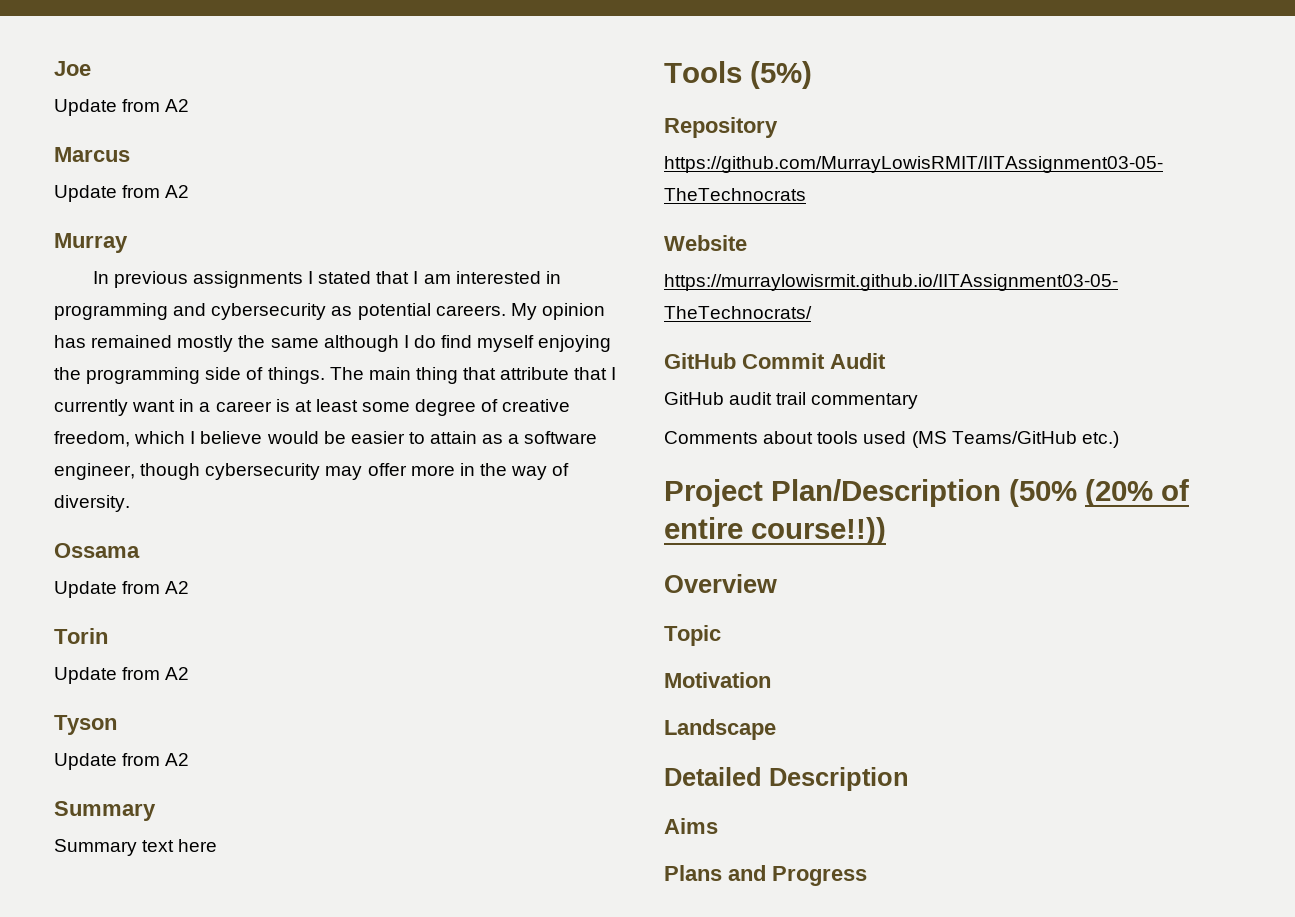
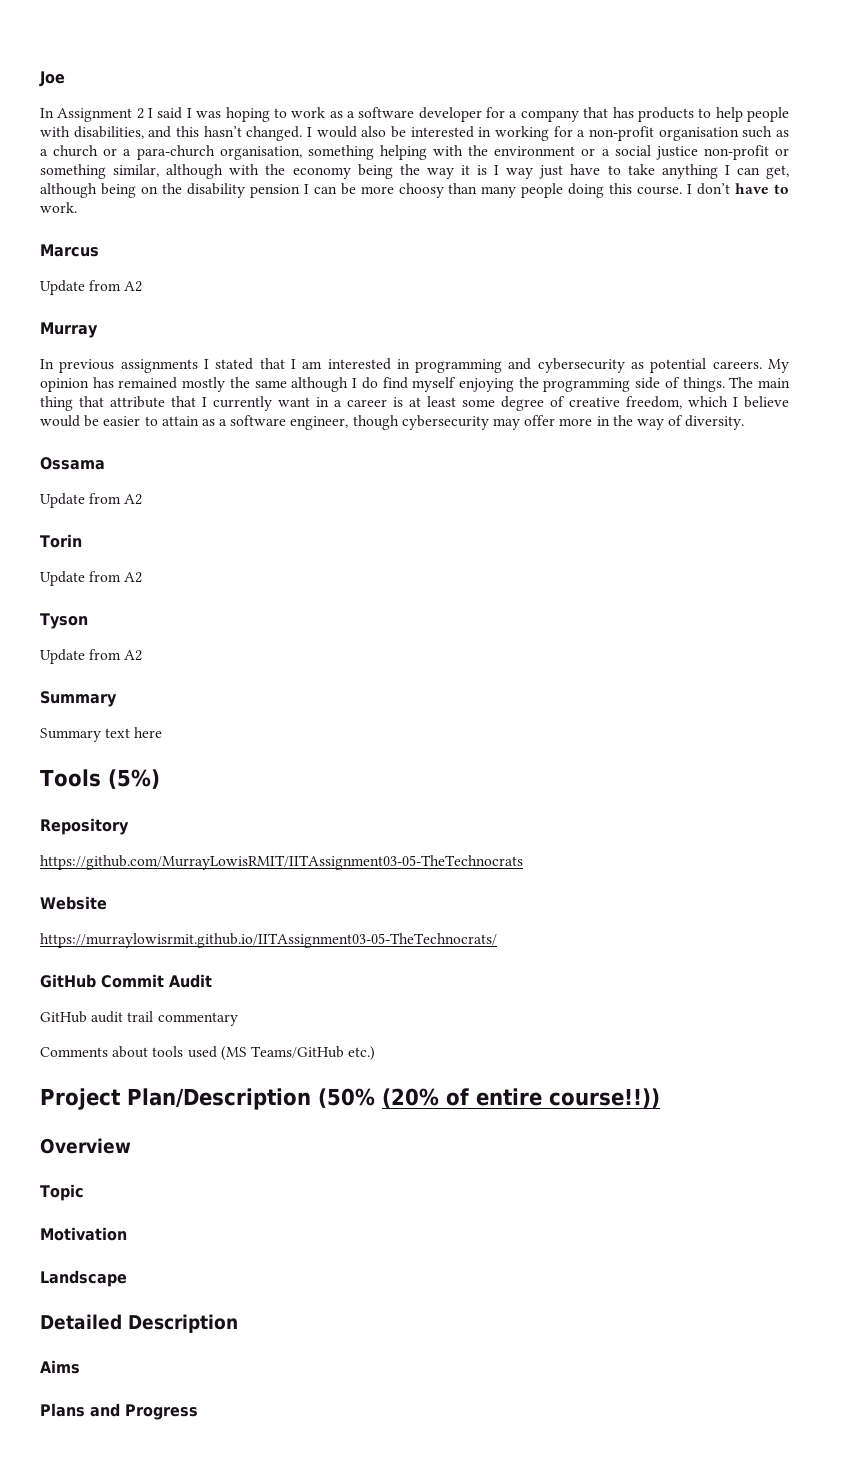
[54,99,190,116] Update from A2 -> [40,107,790,122] [40,126,789,141] [40,145,789,160] [40,164,790,179] [40,183,790,198] [40,202,77,213] In Assignment 2 I said I was hoping to work as a software developer for a company that has products to help people with disabilities, and this hasn’t changed. I would also be interested in working for a non-profit organisation such as a church or a para-church organisation, something helping with the environment or a social justice non-profit or something similar, although with the economy being the way it is I way just have to take anything I can get, although being on the disability pension I can be more choosy than many people doing this course. I don’t have to work.

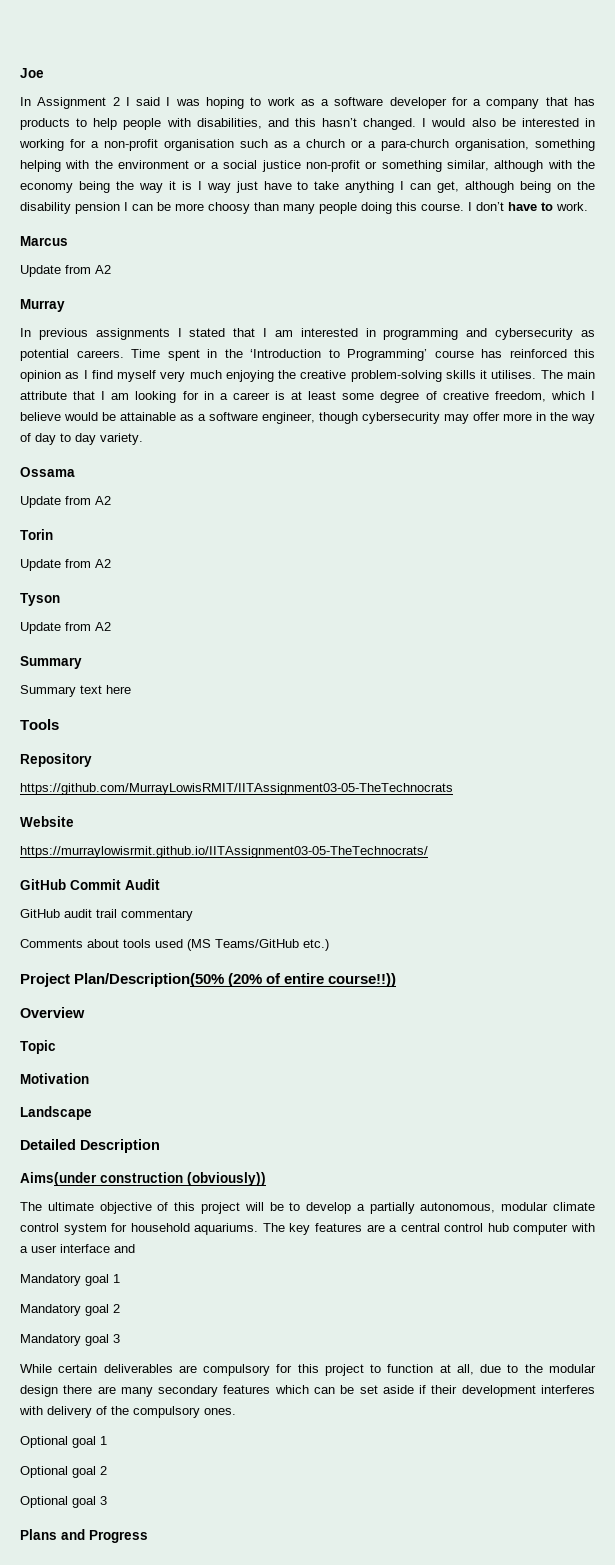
[768,359,789,373] [40,377,790,392] [40,396,310,411] My opinion has remained mostly the same although I do find myself enjoying the programming side of things. The main thing that attribute that I currently want -> [131,349,595,361] [20,370,595,382] [20,391,199,403] Time spent in the ‘Introduction to Programming’ course has reinforced this opinion as I find myself very much enjoying the creative problem-solving skills it utilises. The main attribute that I am looking for
[103,416,199,426] easier to attain -> [120,412,176,421] attainable
[685,415,745,430] diversity. -> [35,433,143,445] day to day variety.
[107,769,160,789] (5%) -> (59, 724) none
[127,1088,375,1110] Plan/Description (50% -> [74,973,225,987] Plan/Description(50%
[40,1360,80,1374] Aims -> [20,1172,266,1186] [20,1202,595,1214] [20,1223,595,1235] [20,1244,135,1253] [20,1274,120,1286] [20,1304,120,1316] [20,1334,120,1346] [20,1364,596,1376] [20,1385,595,1397] [19,1406,236,1418] [20,1436,107,1448] [20,1466,107,1478] [20,1496,107,1508] Aims(under construction (obviously)) // The ultimate objective of this project will be to develop a partially autonomous, modular climate control system for household aquariums. The key features are a central control hub computer with a user interface and // Mandatory goal 1 // Mandatory goal 2 // Mandatory goal 3 // While certain deliverables are compulsory for this project to function at all, due to the modular design there are many secondary features which can be set aside if their development interferes with delivery of the compulsory ones. // Optional goal 1 // Optional goal 2 // Optional goal 3

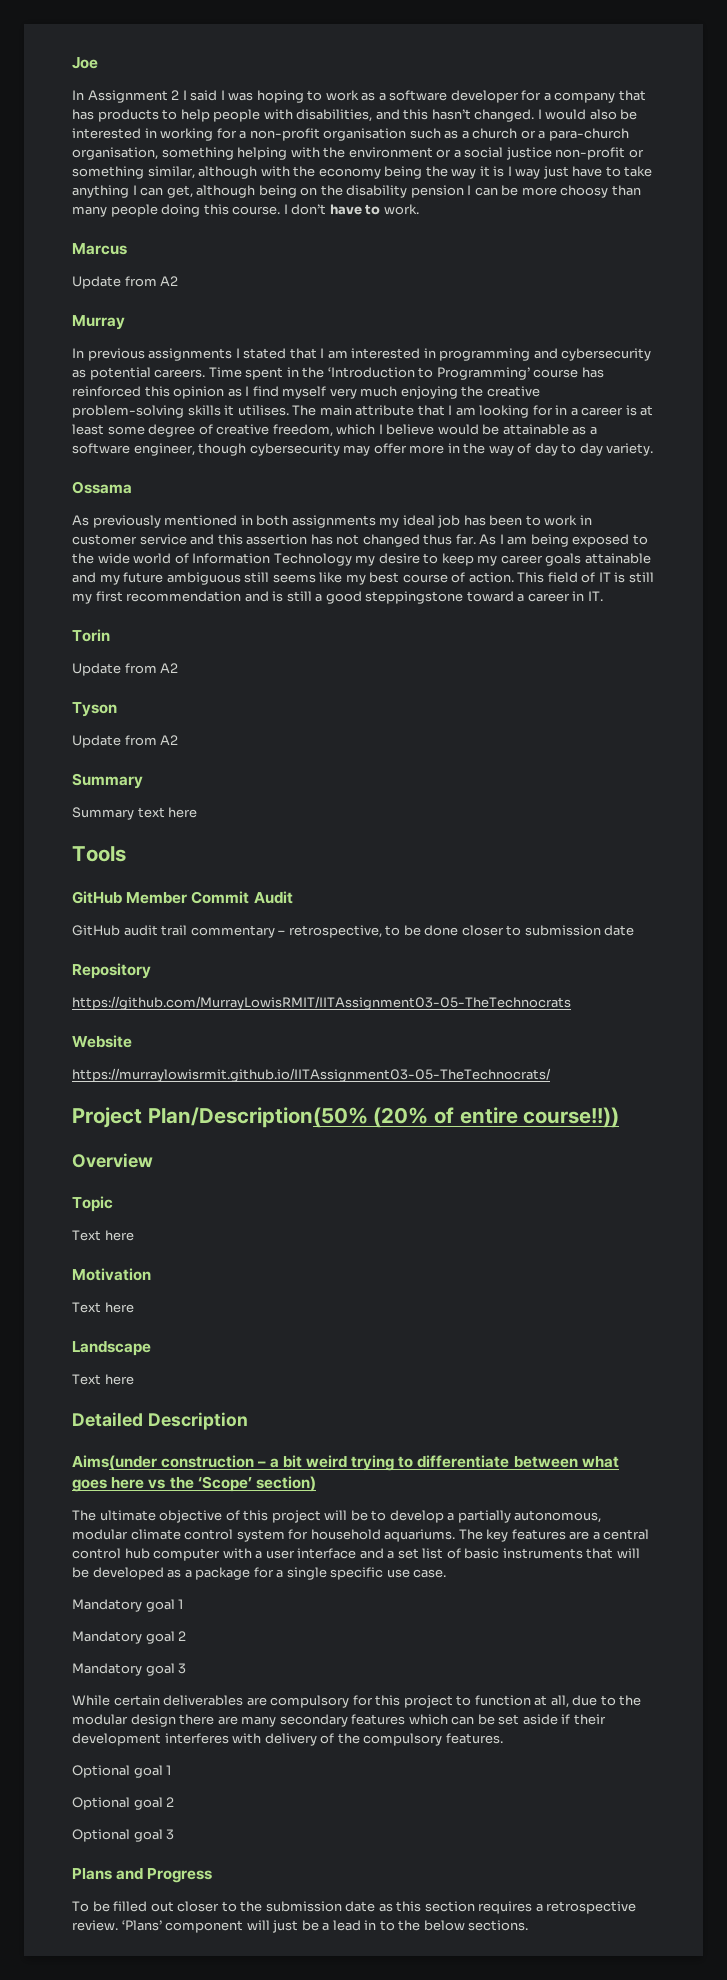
[20,496,111,508] Update from A2 -> [72,515,592,528] [72,534,648,547] [72,553,651,566] [72,572,654,585] [72,591,603,604] As previously mentioned in both assignments my ideal job has been to work in customer service and this assertion has not changed thus far. As I am being exposed to the wide world of Information Technology my desire to keep my career goals attainable and my future ambiguous still seems like my best course of action. This field of IT is still my first recommendation and is still a good steppingstone toward a career in IT.
[20,753,92,767] [20,783,453,795] [20,816,74,827] [20,846,428,858] [20,879,160,890] [20,909,193,921] [20,939,329,951] Repository // https://github.com/MurrayLowisRMIT/IITAssignment03-05-TheTechnocrats // Website // https://murraylowisrmit.github.io/IITAssignment03-05-TheTechnocrats/ // GitHub Commit Audit // GitHub audit trail commentary // Comments about tools used (MS Teams/GitHub etc.) -> [72,891,293,904] [72,925,635,938] [72,963,151,979] [72,996,571,1010] [72,1035,132,1048] [72,1068,551,1082] GitHub Member Commit Audit // GitHub audit trail commentary – retrospective, to be done closer to submission date // Repository // https://github.com/MurrayLowisRMIT/IITAssignment03-05-TheTechnocrats // Website // https://murraylowisrmit.github.io/IITAssignment03-05-TheTechnocrats/
(56, 1047) none -> [72,1230,134,1241] // Text here
(89, 1078) none -> [72,1302,134,1313] // Text here
(92, 1113) none -> [72,1374,134,1385] // Text here
[187,1172,266,1186] (obviously)) -> [257,1455,619,1471] [72,1476,316,1492] – a bit weird trying to differentiate between what goes here vs the ‘Scope’ section)
(135, 1248) none -> [387,1548,640,1559] [72,1567,447,1580] a set list of basic instruments that will be developed as a package for a single specific use case.
[204,1408,236,1415] ones. -> [445,1733,503,1744] features.
(148, 1536) none -> [72,1901,637,1914] [72,1920,529,1933] // To be filled out closer to the submission date as this section requires a retrospective review. ‘Plans’ component will just be a lead in to the below sections.

